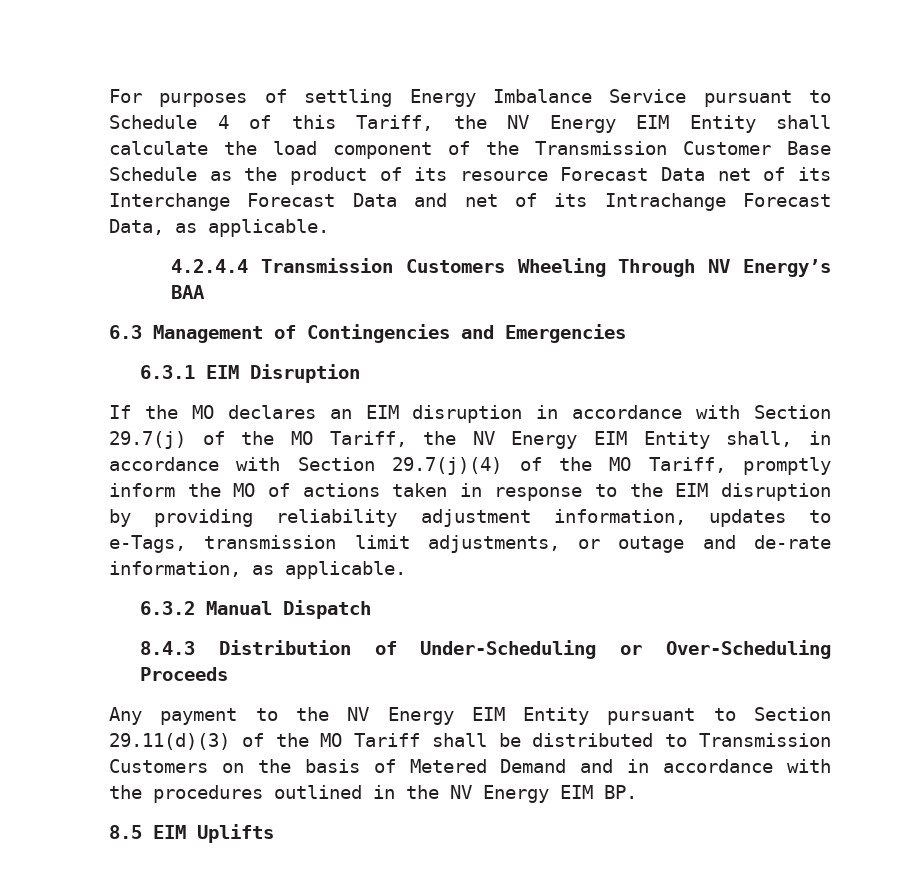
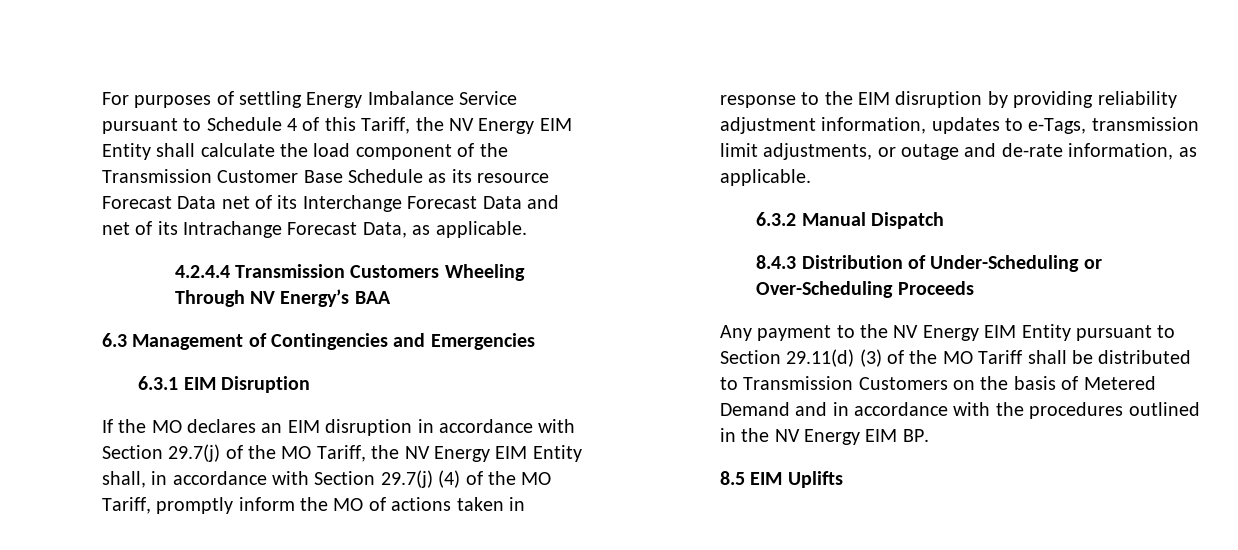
[244,167,402,185] the product of -> (447, 178) none
[392,457,503,475] 29.7(j)(4) -> [380,470,461,488] 29.7(j) (4)
[109,733,231,750] 29.11(d)(3) -> [786,349,882,367] 29.11(d) (3)

